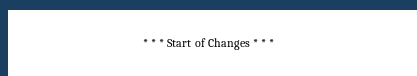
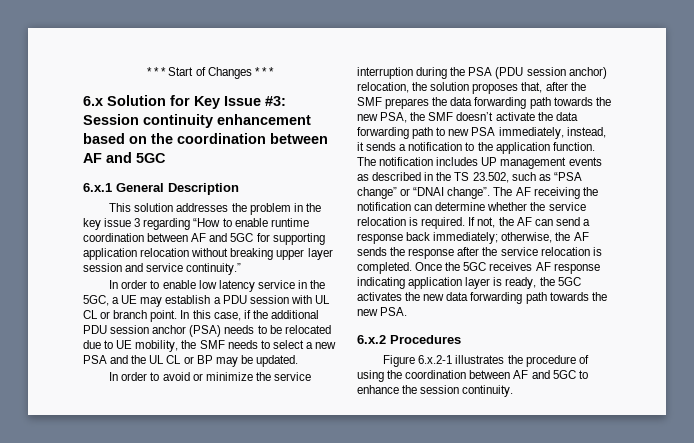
(275, 43) none -> [83,95,286,109] [83,114,311,128] [83,133,328,144] [83,152,166,163] [83,183,239,195] [109,203,321,215] [83,218,309,230] [83,233,325,245] [83,248,333,260] [83,263,242,275] [109,280,326,292] [83,295,330,307] [83,310,319,322] [83,325,331,337] [83,340,337,352] [83,355,298,367] [109,372,312,381] [357,67,607,79] [357,82,586,94] [357,97,611,109] [357,112,578,123] [357,127,606,139] [357,142,595,154] [357,157,602,169] [357,172,582,183] [357,187,598,199] [357,202,586,211] [357,217,590,229] [357,232,589,244] [357,247,602,259] [357,262,600,274] [357,277,581,289] [357,292,607,304] [357,307,408,316] [357,335,461,344] [383,355,589,367] [357,370,588,382] [357,385,514,397] // 6.x Solution for Key Issue #3: Session continuity enhancement based on the coordination between AF and 5GC // 6.x.1 General Description // This solution addresses the problem in the key issue 3 regarding “How to enable runtime coordination between AF and 5GC for supporting application relocation without breaking upper layer session and service continuity.” // In order to enable low latency service in the 5GC, a UE may establish a PDU session with UL CL or branch point. In this case, if the additional PDU session anchor (PSA) needs to be relocated due to UE mobility, the SMF needs to select a new PSA and the UL CL or BP may be updated. // In order to avoid or minimize the service interruption during the PSA (PDU session anchor) relocation, the solution proposes that, after the SMF prepares the data forwarding path towards the new PSA, the SMF doesn’t activate the data forwarding path to new PSA immediately, instead, it sends a notification to the application function. The notification includes UP management events as described in the TS 23.502, such as “PSA change” or “DNAI change”. The AF receiving the notification can determine whether the service relocation is required. If not, the AF can send a response back immediately; otherwise, the AF sends the response after the service relocation is completed. Once the 5GC receives AF response indicating application layer is ready, the 5GC activates the new data forwarding path towards the new PSA. // 6.x.2 Procedures // Figure 6.x.2-1 illustrates the procedure of using the coordination between AF and 5GC to enhance the session continuity.

